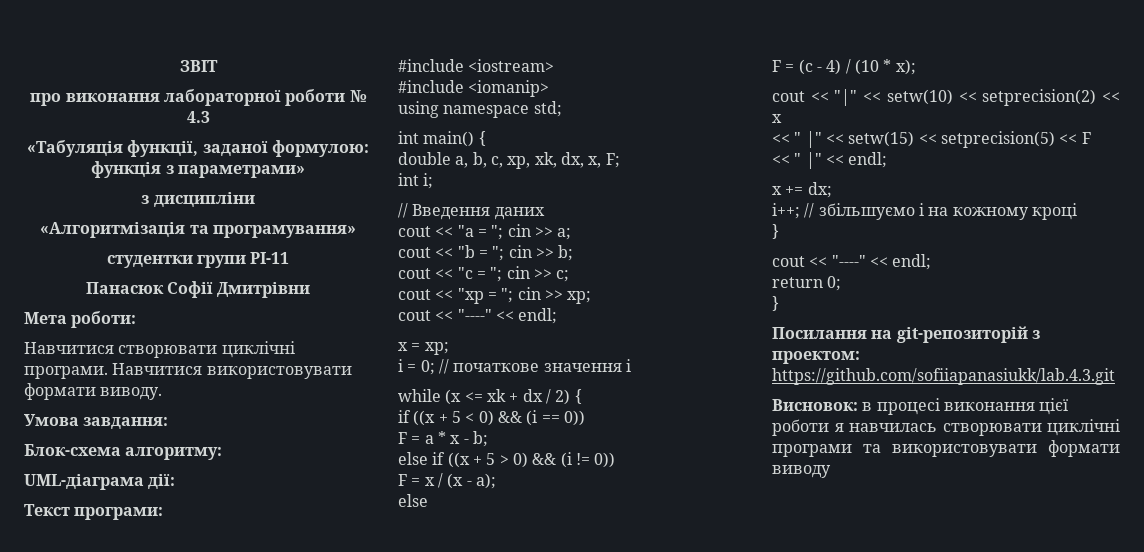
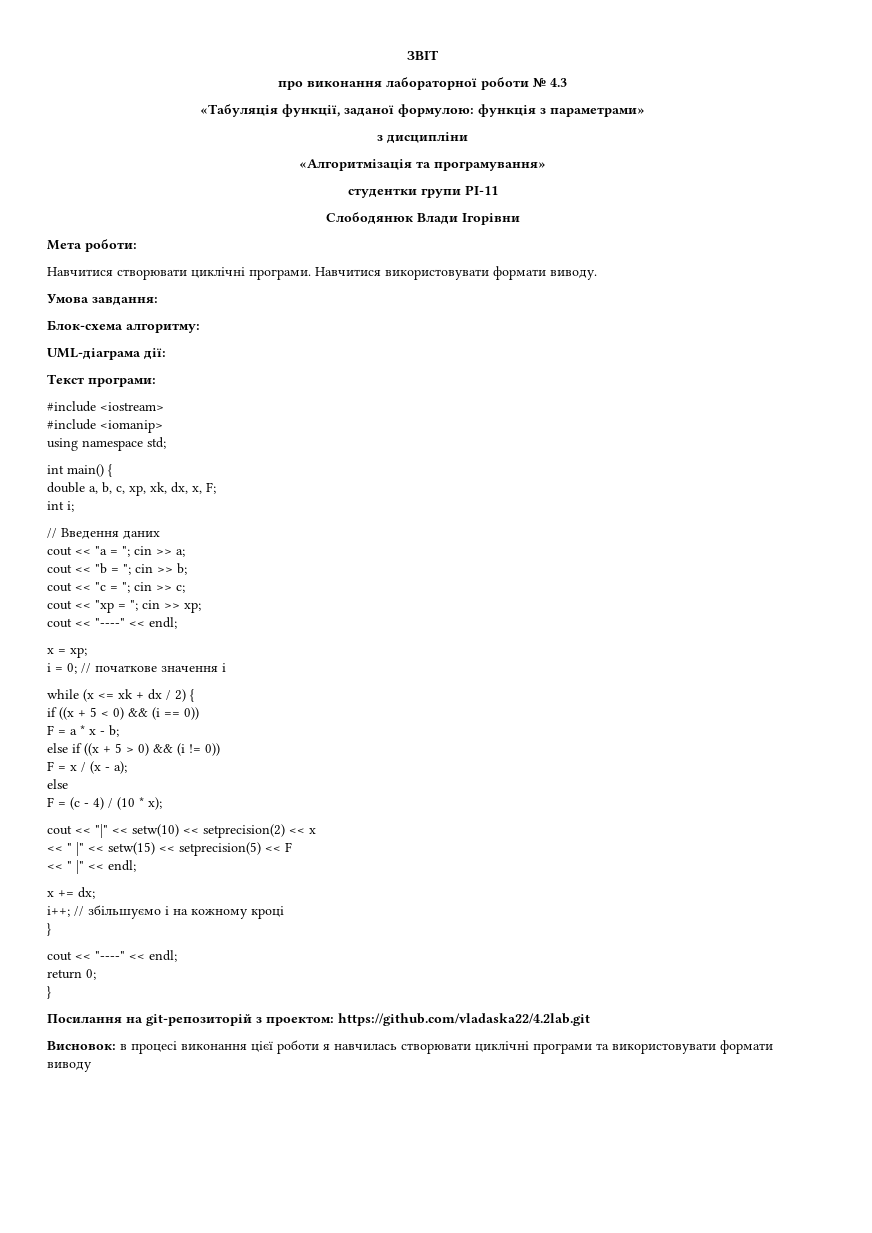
[85,281,311,298] Панасюк Софії Дмитрівни -> [325,212,520,225] Слободянюк Влади Ігорівни
[772,368,1115,385] https://github.com/sofiiapanasiukk/lab.4.3.git -> [338,1013,590,1026] https://github.com/vladaska22/4.2lab.git

